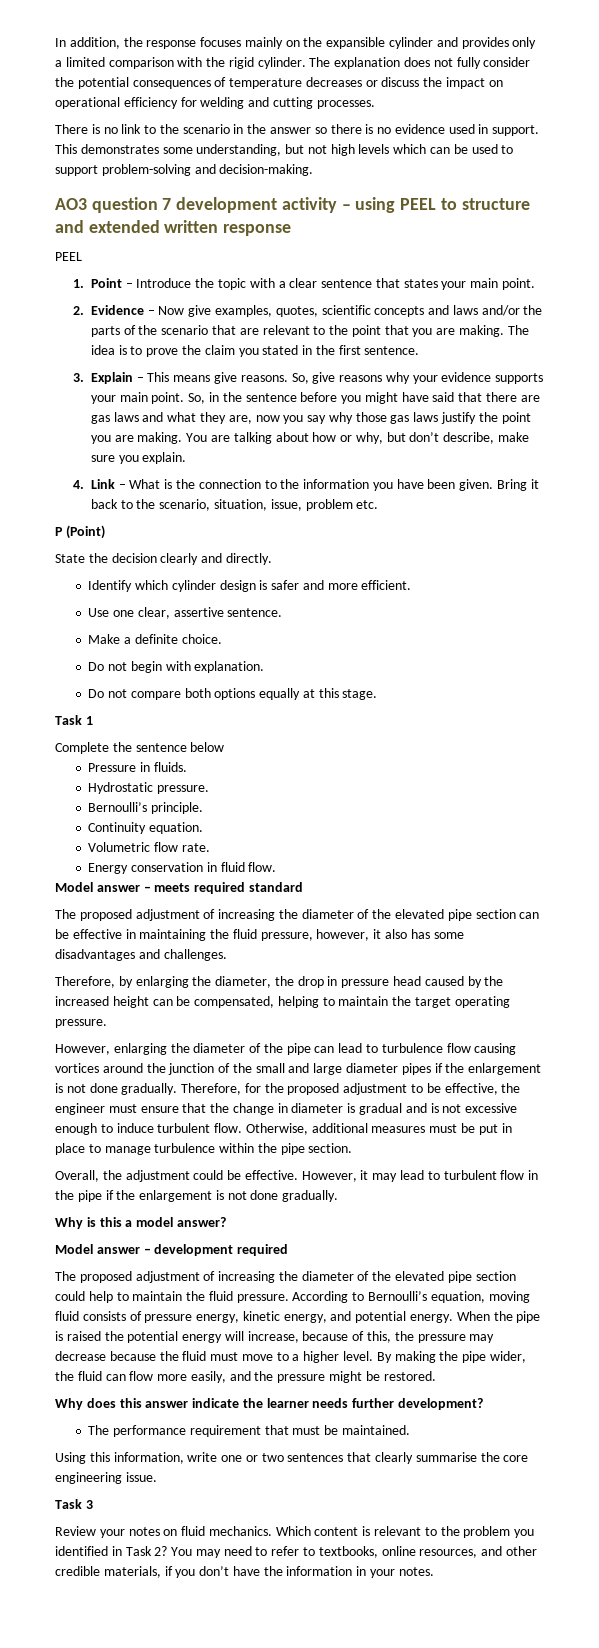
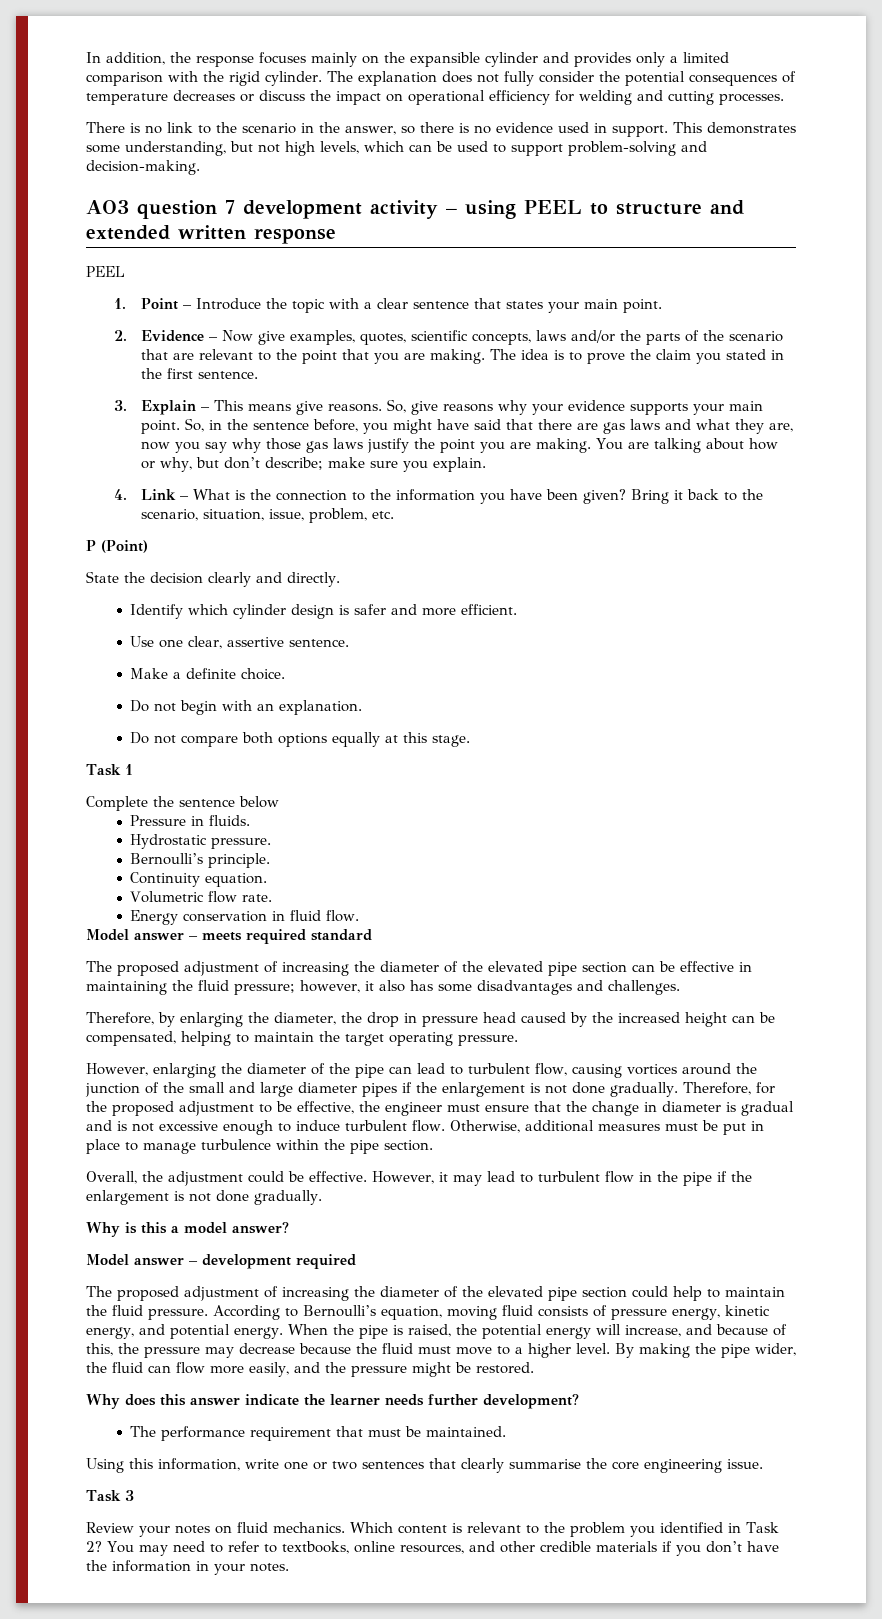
[270,127,312,134] answer -> [345,125,396,135] answer,
[358,144,390,154] levels -> [320,141,359,154] levels,
[374,305,450,317] concepts and -> [472,333,532,345] concepts,
[300,392,338,402] before -> [313,419,359,432] before,
[443,432,495,444] describe, -> [265,457,324,470] describe;
[459,479,494,491] given. -> [583,489,627,504] given?
[305,499,353,511] problem -> [309,508,368,523] problem,
(191, 666) none -> [257,703,275,711] an
[260,932,313,941] pressure, -> [234,984,295,995] pressure;
[381,1043,471,1053] turbulence flow -> [468,1063,567,1076] turbulent flow,
[66,1331,101,1341] raised -> [407,1324,451,1337] raised,
(299, 1337) none -> [685,1324,712,1335] and
[103,1566,161,1578] materials, -> [595,1541,657,1552] materials

